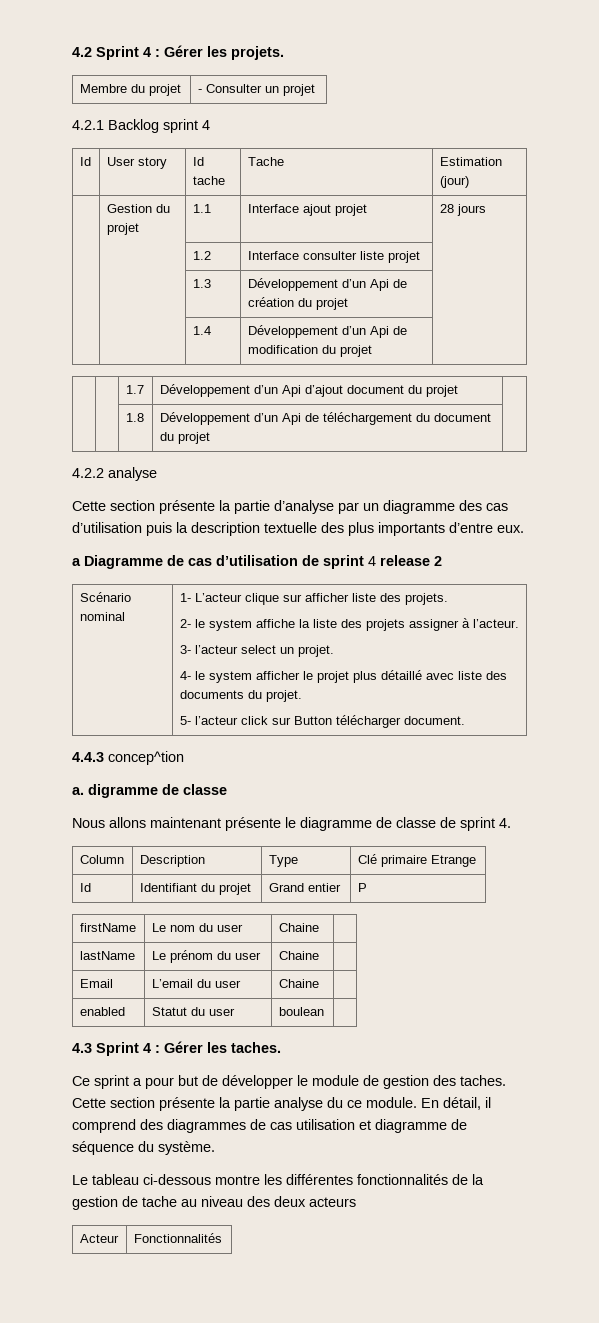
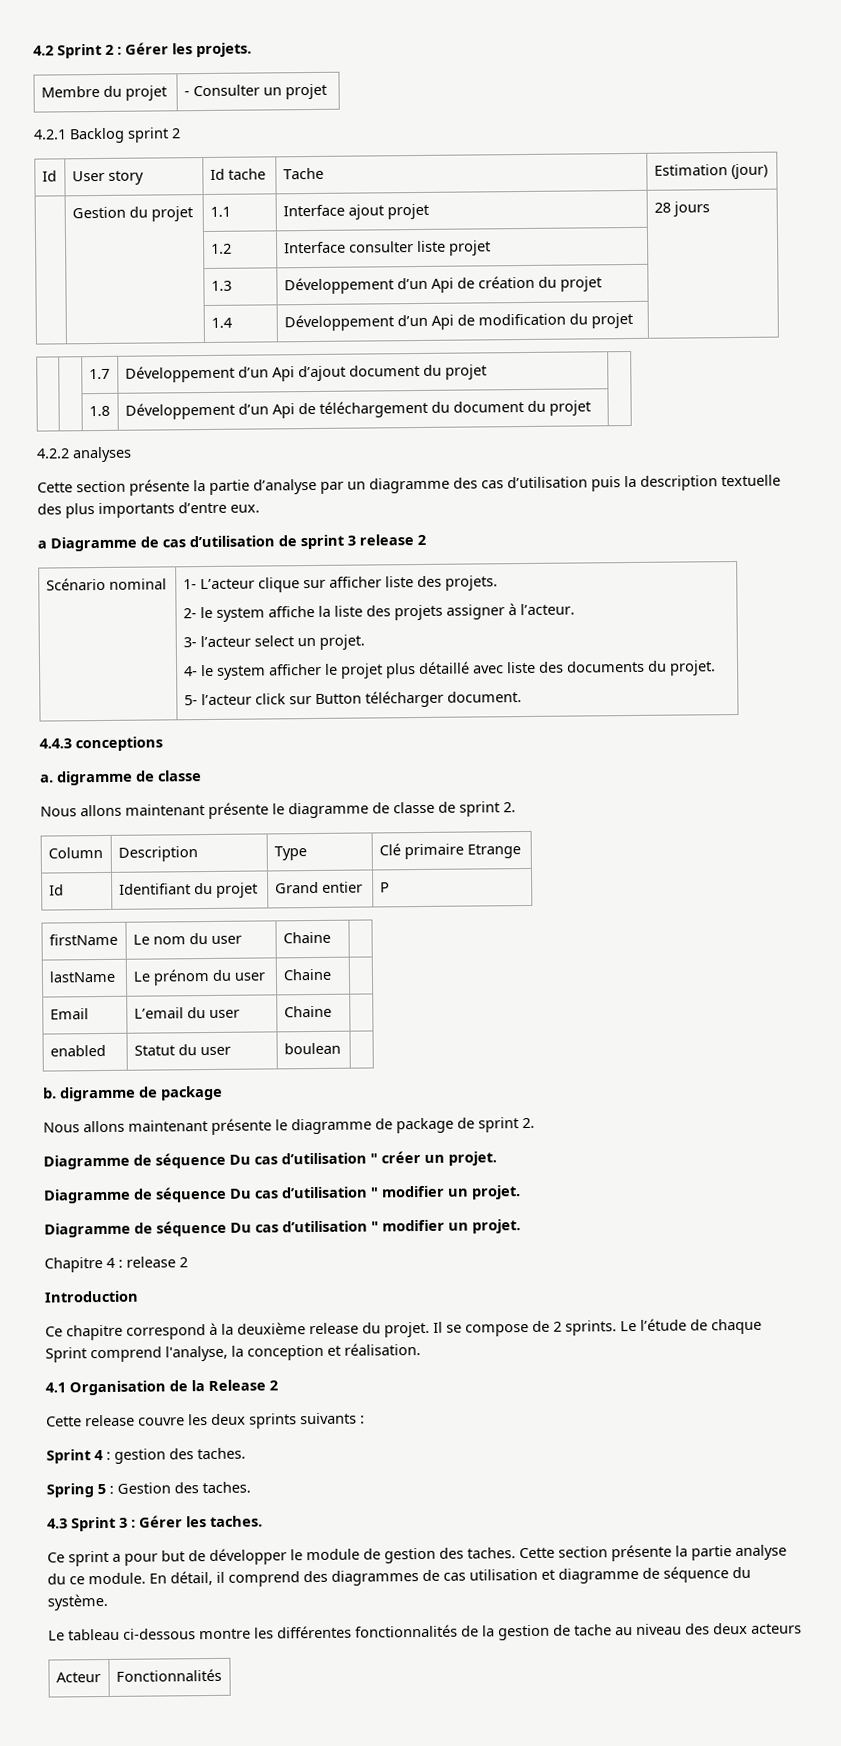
[143,47,151,57] 4 -> [105,44,114,55] 2
[202,120,210,130] 4 -> [171,128,181,139] 2
[108,467,157,481] analyse -> [72,446,132,463] analyses
[368,556,376,566] 4 -> [347,535,356,546] 3
[108,751,184,765] concep^tion -> [75,736,163,752] conceptions
[499,818,511,828] 4. -> [503,802,516,813] 2.
(324, 1011) none -> [43,1085,223,1102] [43,1117,535,1135] [43,1151,497,1170] [43,1185,521,1204] [44,1219,521,1238] [44,1256,188,1273] [44,1290,139,1303] [45,1318,762,1341] [45,1343,421,1363] [45,1379,278,1396] [46,1412,365,1429] [46,1447,246,1464] [46,1481,251,1498] // b. digramme de package // Nous allons maintenant présente le diagramme de package de sprint 2. // Diagramme de séquence Du cas d’utilisation " créer un projet. // Diagramme de séquence Du cas d’utilisation " modifier un projet. // Diagramme de séquence Du cas d’utilisation " modifier un projet. // Chapitre 4 : release 2 // Introduction // Ce chapitre correspond à la deuxième release du projet. Il se compose de 2 sprints. Le l’étude de chaque Sprint comprend l'analyse, la conception et réalisation. // 4.1 Organisation de la Release 2 // Cette release couvre les deux sprints suivants : // Sprint 4 : gestion des taches. // Spring 5 : Gestion des taches.
[143,1043,151,1053] 4 -> [119,1517,128,1528] 3

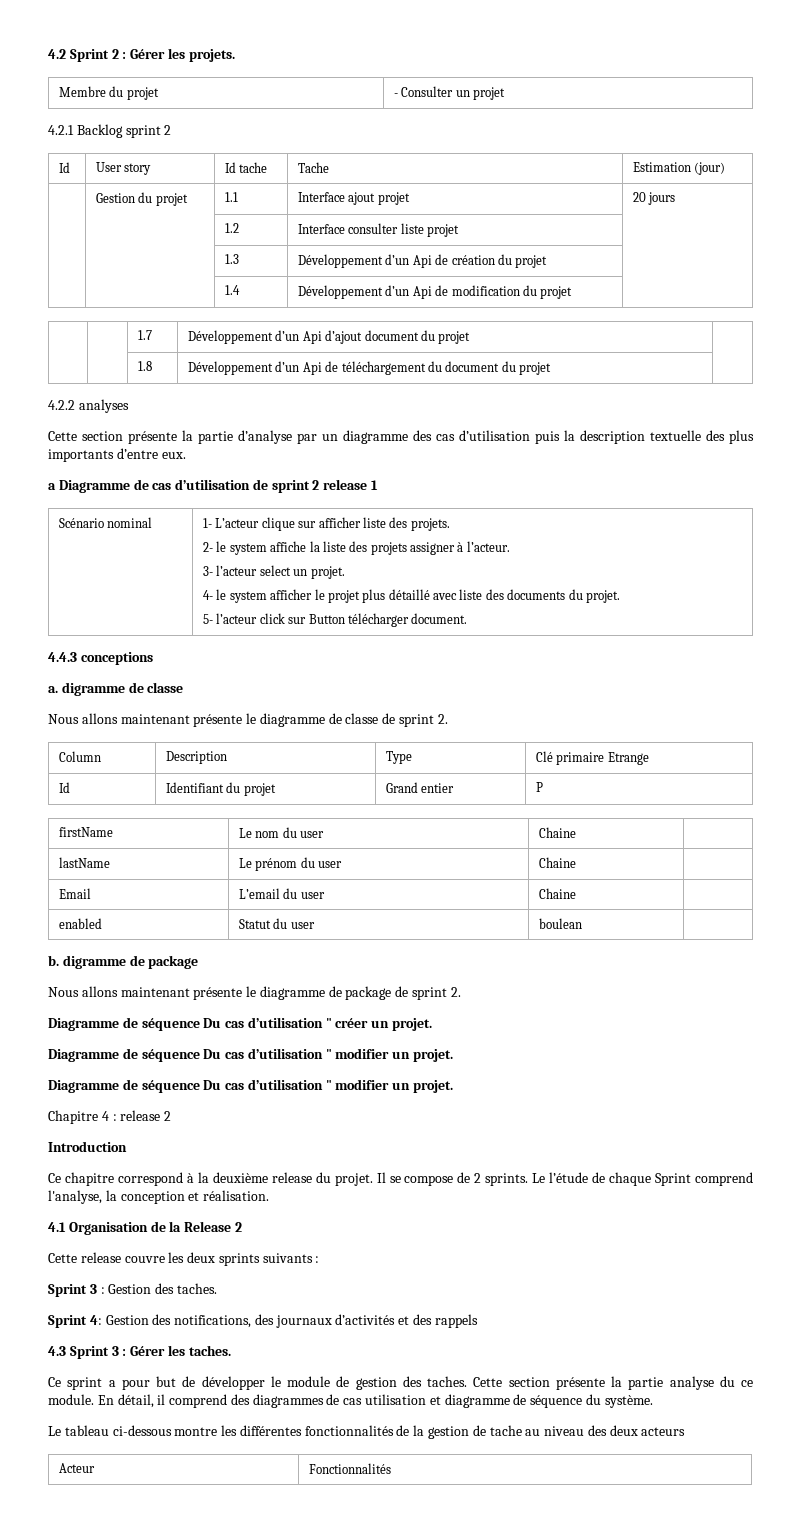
[653,202,671,213] 28 -> [633,192,647,202] 20
[347,534,426,546] 3 release 2 -> [312,479,379,490] 2 release 1
[94,1447,246,1464] [46,1481,251,1498] 4 : gestion des taches. // Spring 5 : Gestion des taches. -> [89,1283,217,1294] [48,1314,478,1328] 3 : Gestion des taches. // Sprint 4: Gestion des notifications, des journaux d’activités et des rappels

